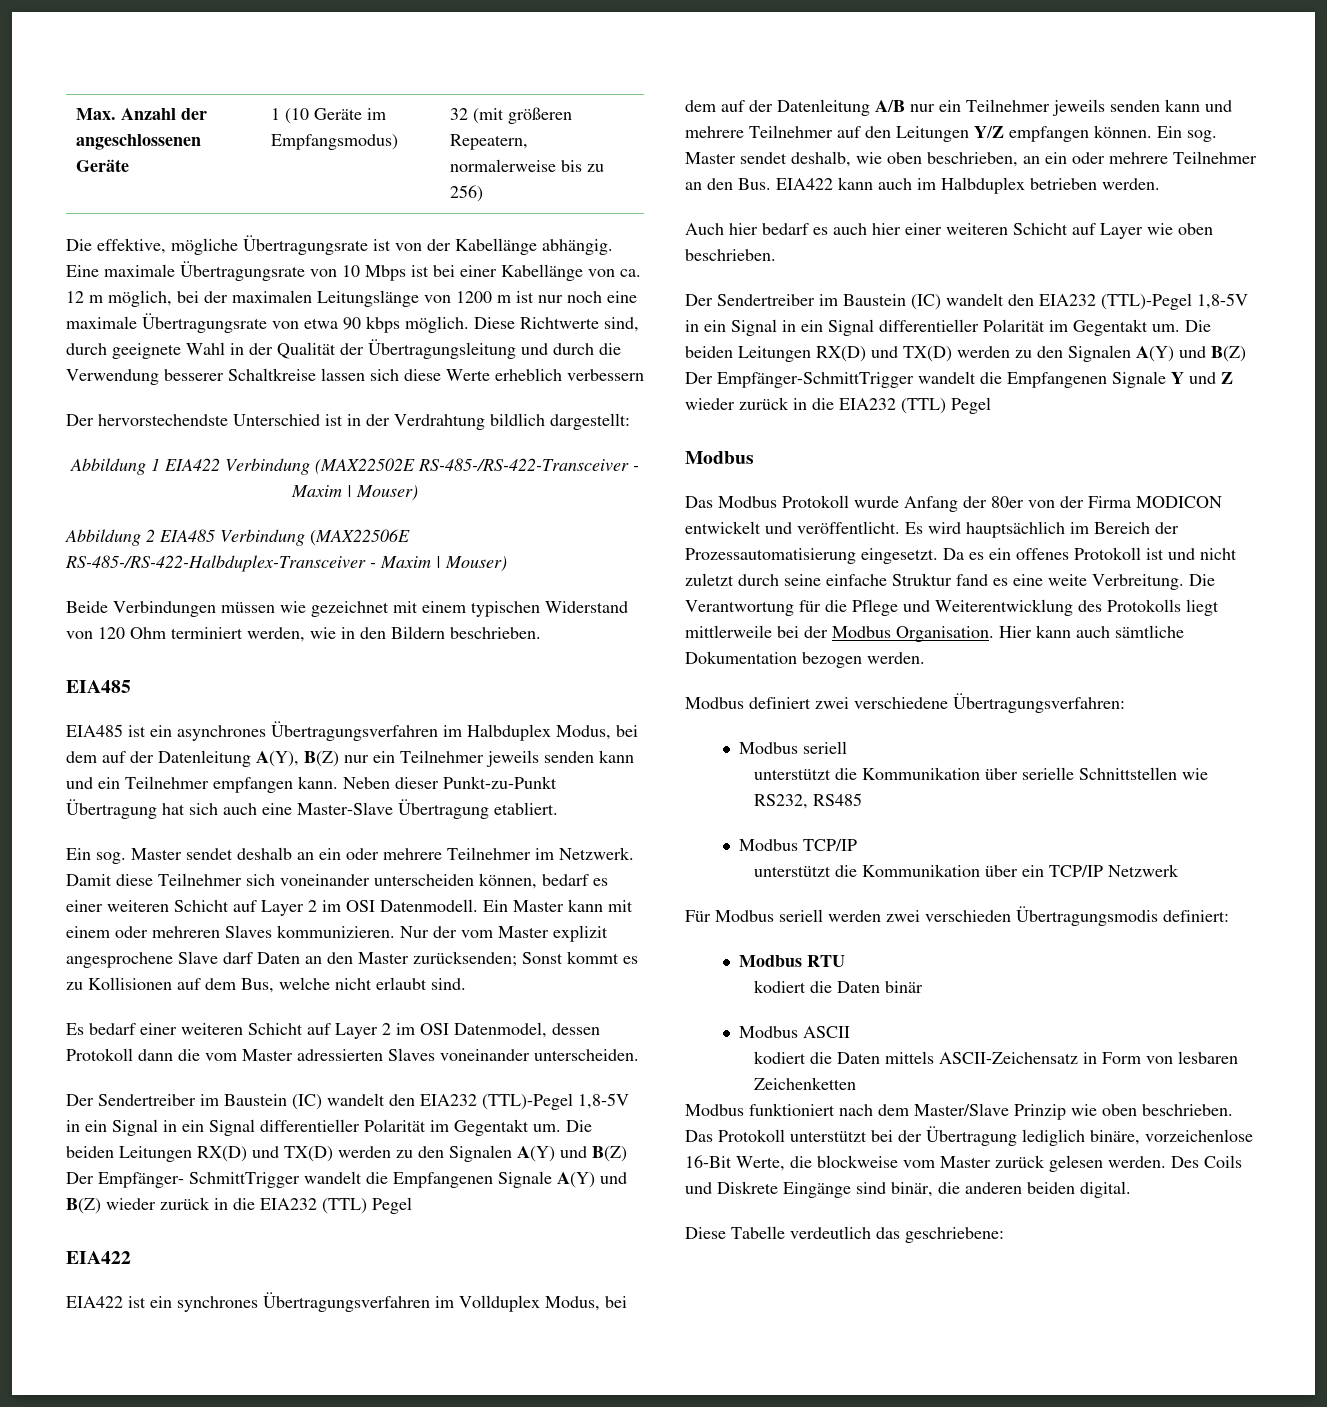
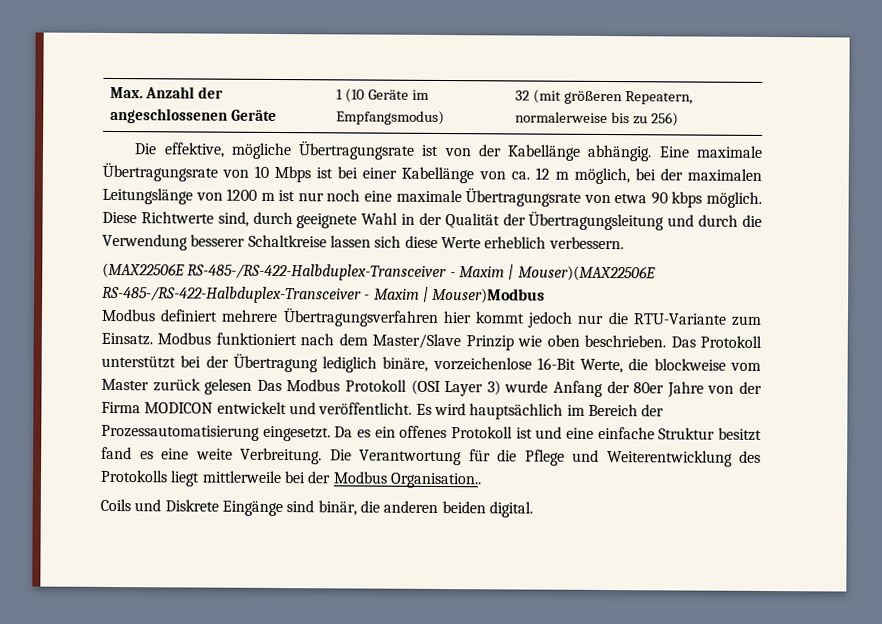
[567,369,644,381] [66,413,630,430] [70,458,639,475] [291,485,418,501] [65,529,305,546] verbessern // Der hervorstechendste Unterschied ist in der Verdrahtung bildlich dargestellt: // Abbildung 1 EIA422 Verbindung (MAX22502E RS-485-/RS-422-Transceiver - Maxim | Mouser) // Abbildung 2 EIA485 Verbindung -> [548,236,624,250] verbessern. //
[445,556,507,572] [66,601,628,617] [66,626,541,642] [66,680,131,693] [66,721,638,741] [66,750,634,767] [66,776,557,793] [66,799,558,819] [66,847,634,864] [66,873,608,889] [66,899,633,916] [66,925,608,942] [66,951,638,968] [66,977,466,993] [66,1022,600,1039] [66,1048,639,1061] [66,1093,629,1110] [66,1119,592,1136] [66,1145,627,1162] [66,1171,627,1188] [66,1197,412,1214] [66,1251,131,1264] [66,1292,627,1312] [685,99,1232,116] [685,125,1217,142] [685,151,1257,167] [685,177,1160,194] [685,223,1213,239] [685,249,776,261] [685,293,1248,310] [685,319,1211,336] [685,345,1246,362] [685,371,1233,388] [685,397,991,414] [685,451,754,464] [685,495,1222,512] [685,521,1179,538] [685,547,1237,564] [685,573,1215,590] [685,599,1219,616] [685,625,1184,642] [685,651,925,668] [685,693,1125,713] [739,741,848,754] [753,767,1208,780] [753,793,862,809] [739,839,858,851] [753,864,1179,877] [685,906,1229,926] [739,955,846,967] [753,980,923,993] [739,1026,851,1038] [753,1051,1238,1064] [753,1077,856,1090] Mouser) // Beide Verbindungen müssen wie gezeichnet mit einem typischen Widerstand von 120 Ohm terminiert werden, wie in den Bildern beschrieben. // EIA485 // EIA485 ist ein asynchrones Übertragungsverfahren im Halbduplex Modus, bei dem auf der Datenleitung A(Y), B(Z) nur ein Teilnehmer jeweils senden kann und ein Teilnehmer empfangen kann. Neben dieser Punkt-zu-Punkt Übertragung hat sich auch eine Master-Slave Übertragung etabliert. // Ein sog. Master sendet deshalb an ein oder mehrere Teilnehmer im Netzwerk. Damit diese Teilnehmer sich voneinander unterscheiden können, bedarf es einer weiteren Schicht auf Layer 2 im OSI Datenmodell. Ein Master kann mit einem oder mehreren Slaves kommunizieren. Nur der vom Master explizit angesprochene Slave darf Daten an den Master zurücksenden; Sonst kommt es zu Kollisionen auf dem Bus, welche nicht erlaubt sind. // Es bedarf einer weiteren Schicht auf Layer 2 im OSI Datenmodel, dessen Protokoll dann die vom Master adressierten Slaves voneinander unterscheiden. // Der Sendertreiber im Baustein (IC) wandelt den EIA232 (TTL)-Pegel 1,8-5V in ein Signal in ein Signal differentieller Polarität im Gegentakt um. Die beiden Leitungen RX(D) und TX(D) werden zu den Signalen A(Y) und B(Z) Der Empfänger- SchmittTrigger wandelt die Empfangenen Signale A(Y) und B(Z) wieder zurück in die EIA232 (TTL) Pegel // EIA422 // EIA422 ist ein synchrones Übertragungsverfahren im Vollduplex Modus, bei dem auf der Datenleitung A/B nur ein Teilnehmer jeweils senden kann und mehrere Teilnehmer auf den Leitungen Y/Z empfangen können. Ein sog. Master sendet deshalb, wie oben beschrieben, an ein oder mehrere Teilnehmer an den Bus. EIA422 kann auch im Halbduplex betrieben werden. // Auch hier bedarf es auch hier einer weiteren Schicht auf Layer wie oben beschrieben. // Der Sendertreiber im Baustein (IC) wandelt den EIA232 (TTL)-Pegel 1,8-5V in ein Signal in ein Signal differentieller Polarität im Gegentakt um. Die beiden Leitungen RX(D) und TX(D) werden zu den Signalen A(Y) und B(Z) Der Empfänger-SchmittTrigger wandelt die Empfangenen Signale Y und Z wieder zurück in die EIA232 (TTL) Pegel // Modbus // Das Modbus Protokoll wurde Anfang der 80er von der Firma MODICON entwickelt und veröffentlicht. Es wird hauptsächlich im Bereich der Prozessautomatisierung eingesetzt. Da es ein offenes Protokoll ist und nicht zuletzt durch seine einfache Struktur fand es eine weite Verbreitung. Die Verantwortung für die Pflege und Weiterentwicklung des Protokolls liegt mittlerweile bei der Modbus Organisation. Hier kann auch sämtliche Dokumentation bezogen werden. // Modbus definiert zwei verschiedene Übertragungsverfahren: // Modbus seriell // unterstützt die Kommunikation über serielle Schnittstellen wie RS232, RS485 // Modbus TCP/IP // unterstützt die Kommunikation über ein TCP/IP Netzwerk // Für Modbus seriell werden zwei verschieden Übertragungsmodis definiert: // Modbus RTU // kodiert die Daten binär // Modbus ASCII // kodiert die Daten mittels ASCII-Zeichensatz in Form von lesbaren Zeichenketten // -> [517,265,656,282] [102,285,546,304] [101,308,761,328] [101,332,153,346] Mouser)(MAX22506E RS-485-/RS-422-Halbduplex-Transceiver - Maxim | Mouser)Modbus // Modbus definiert mehrere Übertragungsverfahren hier kommt jedoch nur die RTU-Variante zum Einsatz.
[1108,1156,1199,1168] werden. Des -> [256,379,763,398] [101,401,665,420] [101,424,762,442] [101,446,761,467] [100,469,482,489] Das Modbus Protokoll (OSI Layer 3) wurde Anfang der 80er Jahre von der Firma MODICON entwickelt und veröffentlicht. Es wird hauptsächlich im Bereich der Prozessautomatisierung eingesetzt. Da es ein offenes Protokoll ist und eine einfache Struktur besitzt fand es eine weite Verbreitung. Die Verantwortung für die Pflege und Weiterentwicklung des Protokolls liegt mittlerweile bei der Modbus Organisation.. //
[685,1226,1004,1243] // Diese Tabelle verdeutlich das geschriebene: -> (533, 509) none

